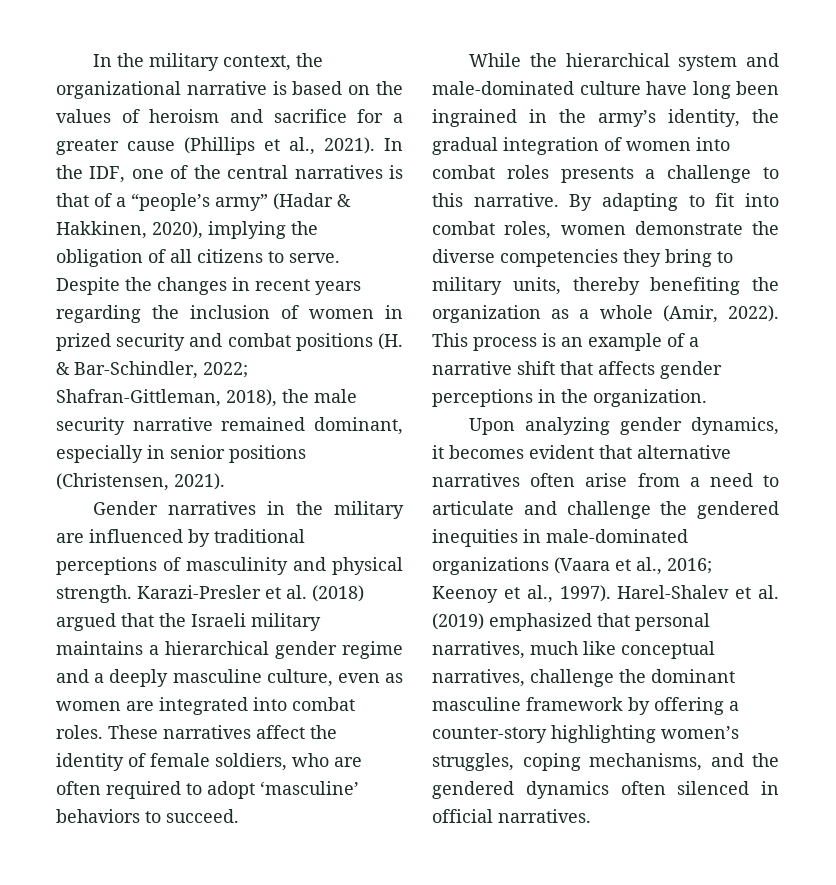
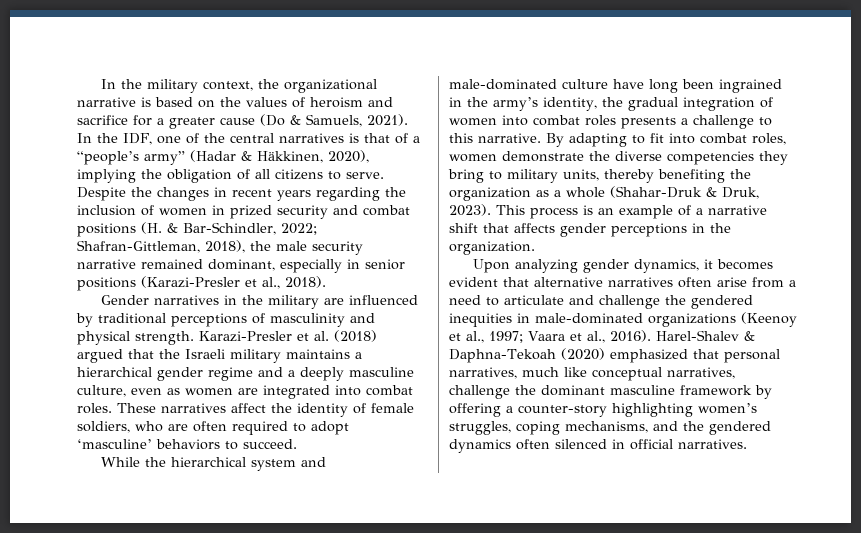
[184,137,315,155] (Phillips et al., -> [260,114,362,127] (Do & Samuels,
[56,221,147,239] Hakkinen, -> [257,151,323,163] Häkkinen,
[56,473,225,491] (Christensen, 2021). -> [141,276,326,289] (Karazi-Presler et al., 2018).
[662,305,779,323] (Amir, 2022). -> [610,186,759,199] [449,204,491,216] (Shahar-Druk & Druk, 2023).
[554,557,712,575] [432,585,779,603] [432,613,484,630] (Vaara et al., 2016; Keenoy et al., 1997). Harel-Shalev et al. (2019) -> [741,312,797,327] [449,330,755,343] [449,348,605,363] (Keenoy et al., 1997; Vaara et al., 2016). Harel-Shalev & Daphna-Tekoah (2020)

